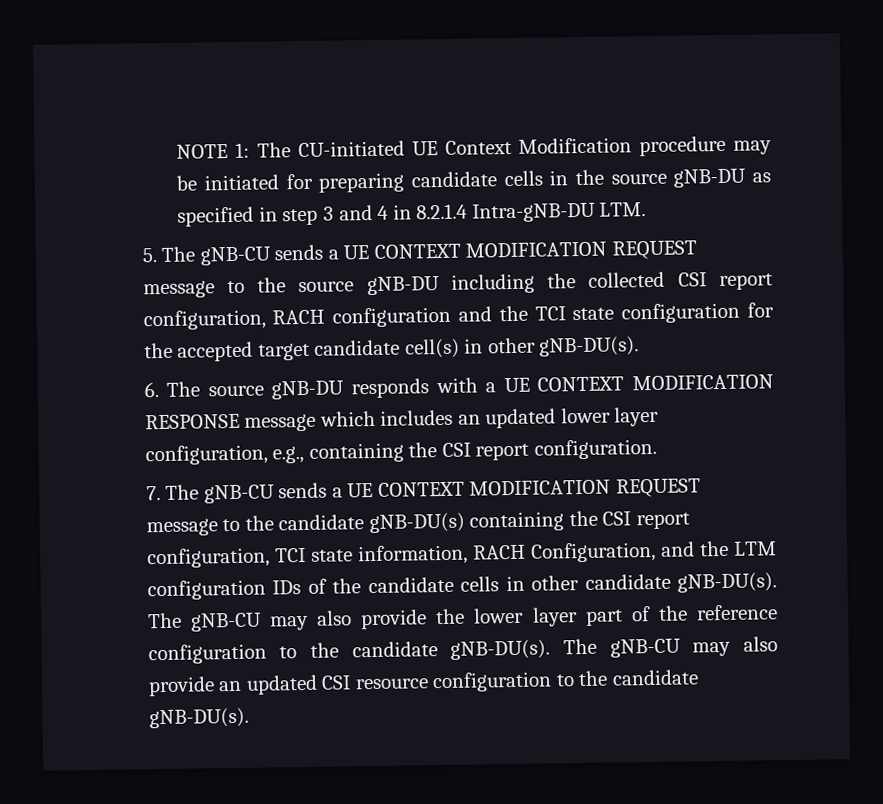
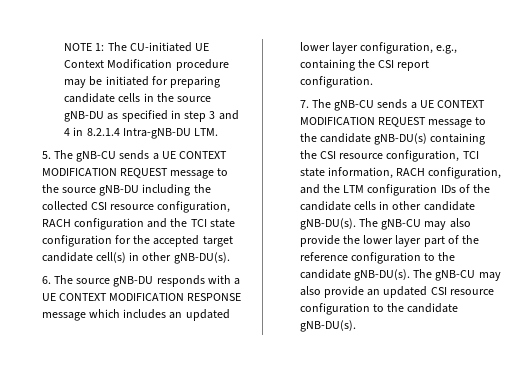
[719,273,773,291] report -> [110,204,155,210] resource
[635,512,690,530] report -> [339,153,384,159] resource
[530,541,656,563] Configuration, -> [428,167,502,179] configuration,

